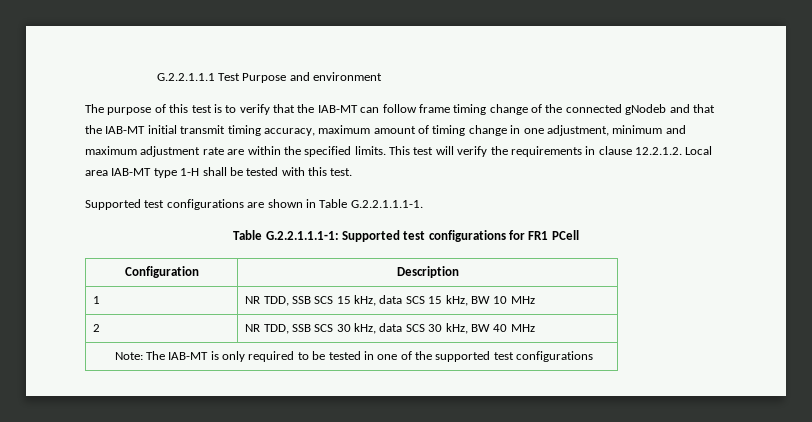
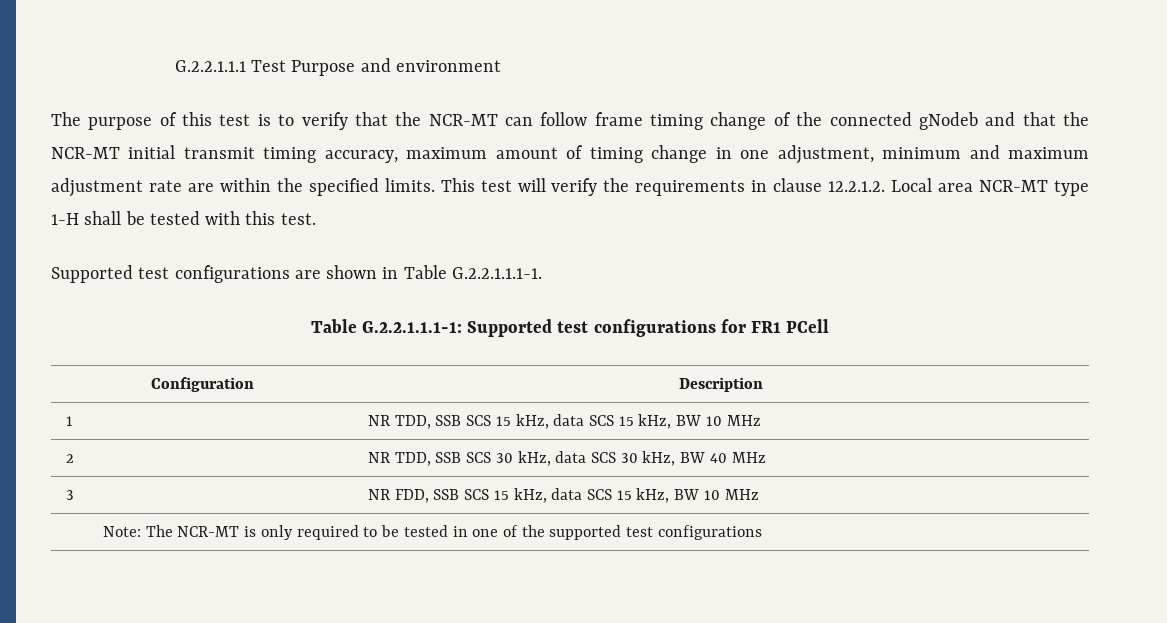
[317,105,358,113] IAB-MT -> [428,114,498,126] NCR-MT
[105,126,146,134] IAB-MT -> [51,147,120,159] NCR-MT
[111,168,152,176] IAB-MT -> [979,180,1049,192] NCR-MT
(535, 328) none -> [65,490,74,500] [367,488,759,503] // 3 | NR FDD, SSB SCS 15 kHz, data SCS 15 kHz, BW 10 MHz
[168,352,209,360] IAB-MT -> [177,526,240,537] NCR-MT

